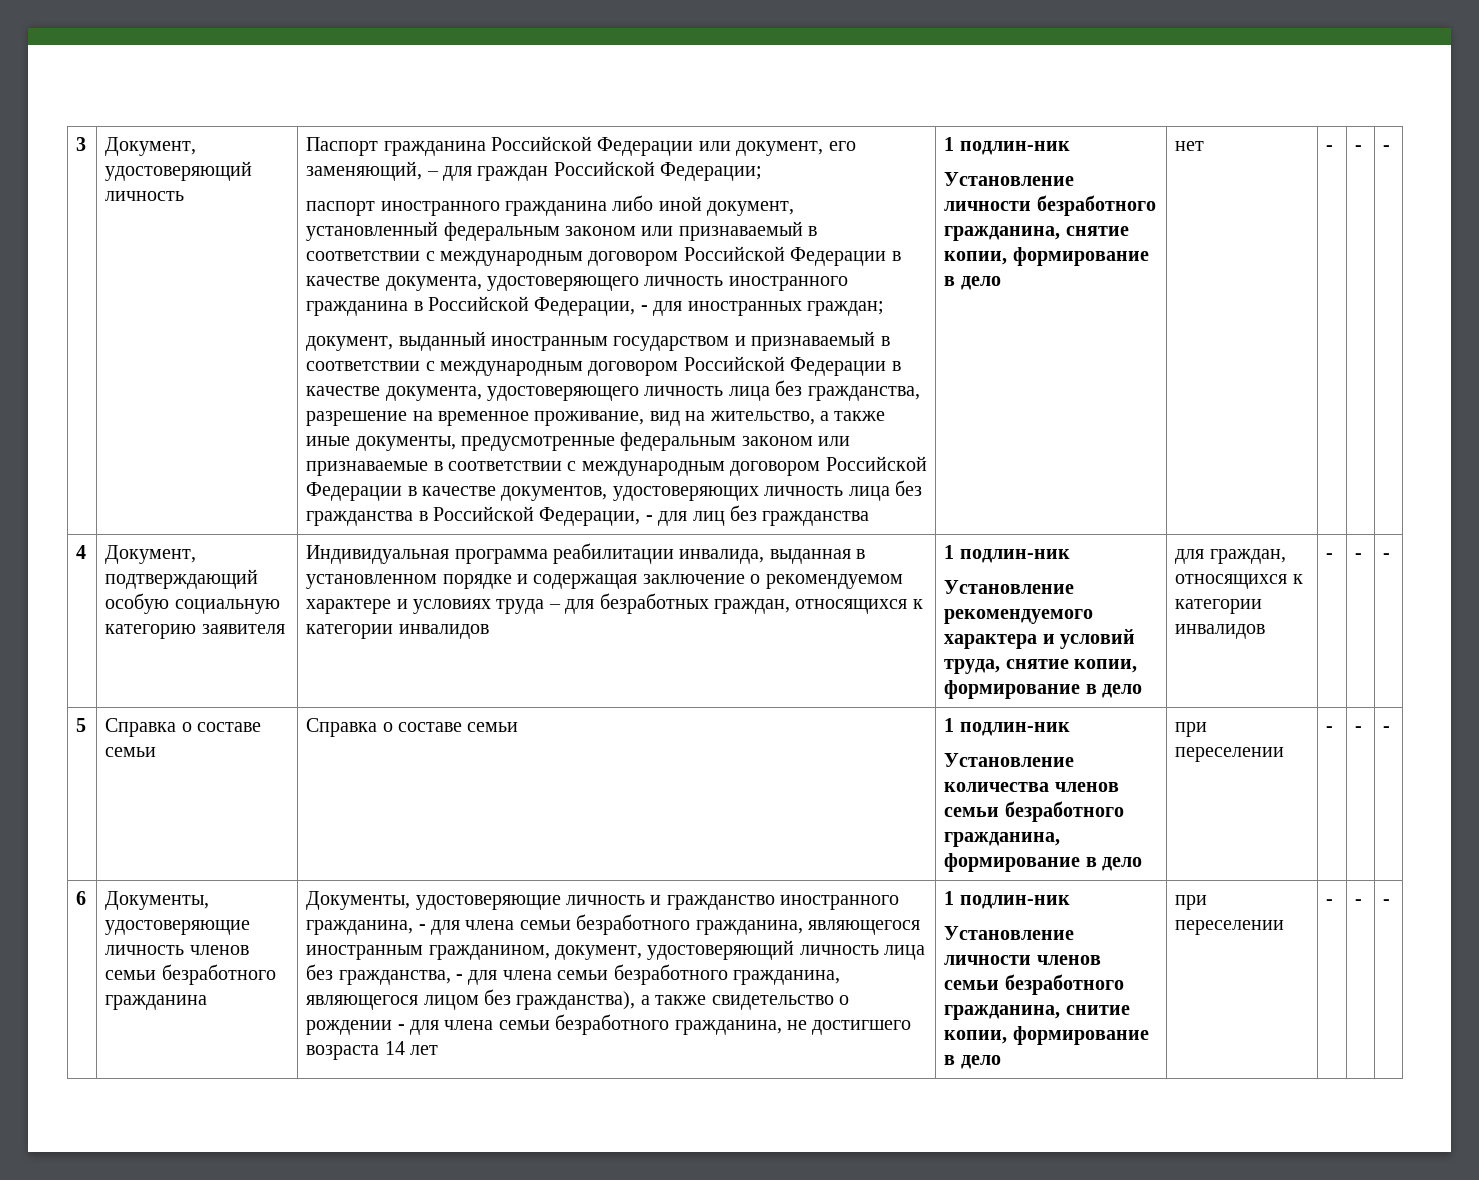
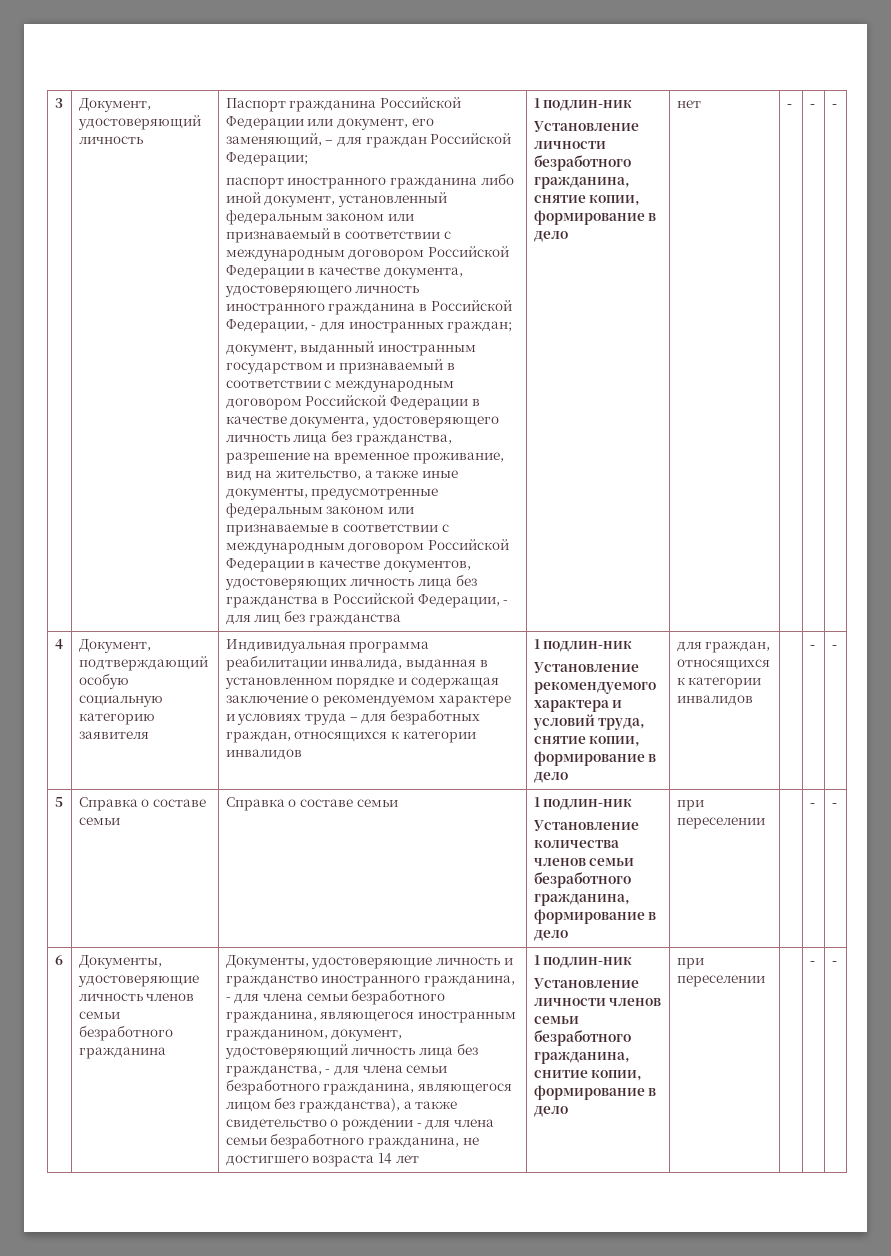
[1326,553,1334,559] - -> (753, 700) none
[1326,726,1334,732] - -> (765, 823) none
[1326,899,1334,905] - -> (765, 981) none

